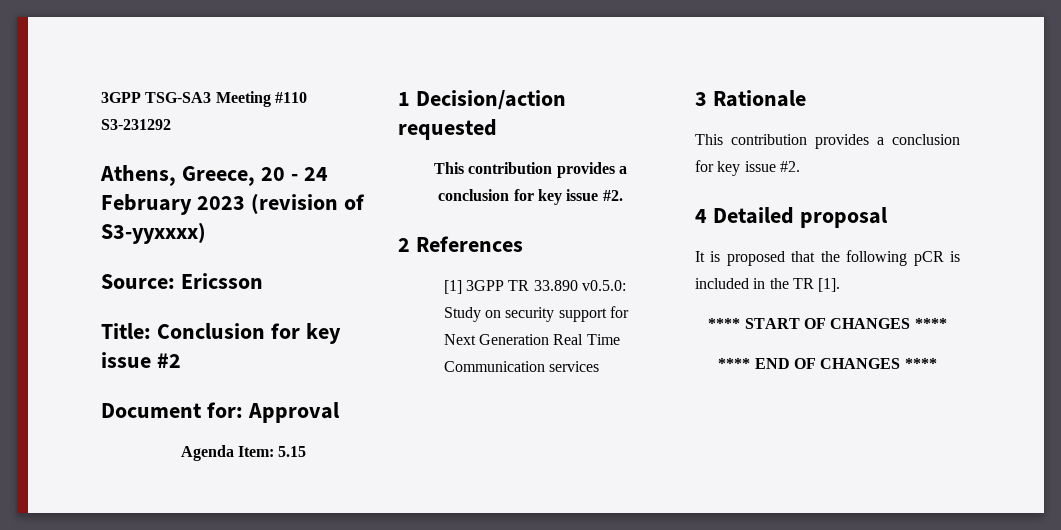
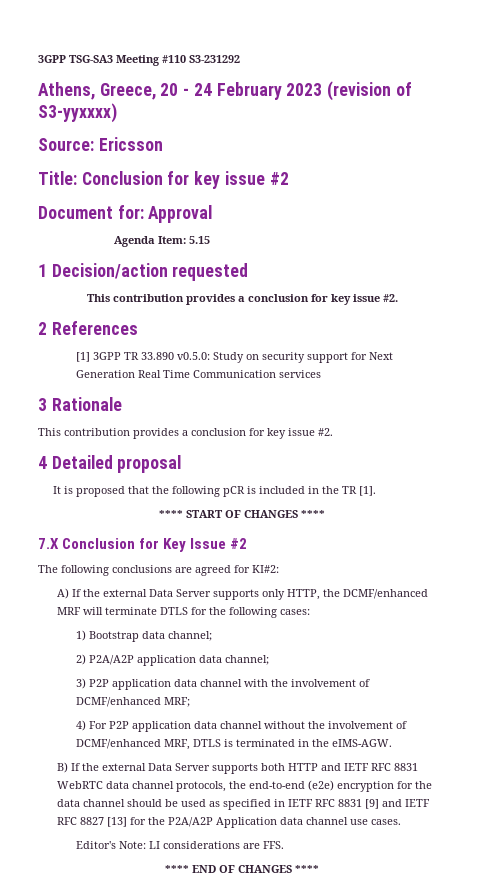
(947, 323) none -> [38,538,248,552] [38,565,279,576] [57,588,429,600] [57,607,311,618] [76,630,213,642] [76,654,270,666] [76,678,371,690] [76,697,191,707] [76,720,408,732] [76,739,393,750] [57,762,419,774] [57,780,433,792] [57,799,431,810] [57,817,402,828] [76,841,285,849] // 7.X Conclusion for Key Issue #2 // The following conclusions are agreed for KI#2: // A) If the external Data Server supports only HTTP, the DCMF/enhanced MRF will terminate DTLS for the following cases: // 1) Bootstrap data channel; // 2) P2A/A2P application data channel; // 3) P2P application data channel with the involvement of DCMF/enhanced MRF; // 4) For P2P application data channel without the involvement of DCMF/enhanced MRF, DTLS is terminated in the eIMS-AGW. // B) If the external Data Server supports both HTTP and IETF RFC 8831 WebRTC data channel protocols, the end-to-end (e2e) encryption for the data channel should be used as specified in IETF RFC 8831 [9] and IETF RFC 8827 [13] for the P2A/A2P Application data channel use cases. // Editor's Note: LI considerations are FFS.

